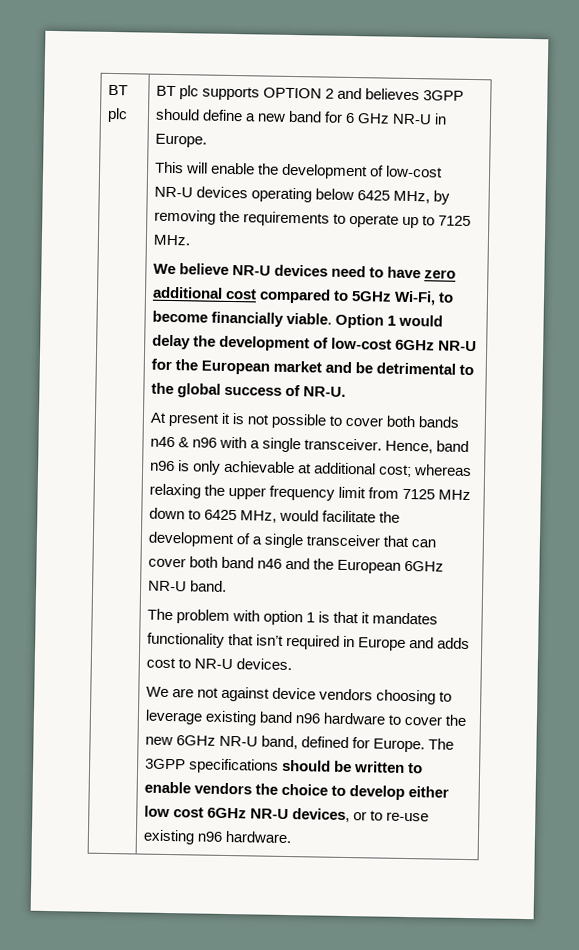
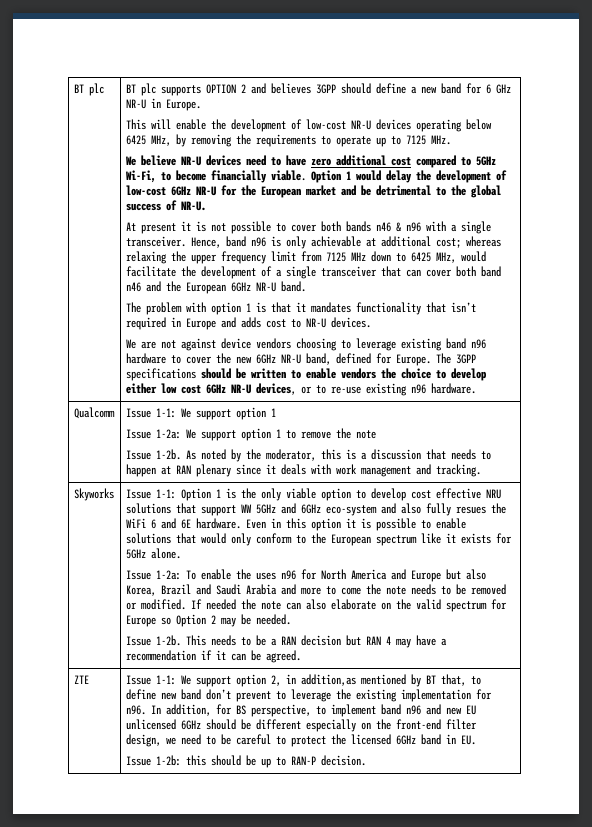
(292, 837) none -> [73,407,115,419] [125,407,276,420] [125,428,376,441] [125,449,491,462] [125,464,481,477] [73,488,114,501] [125,488,501,501] [125,503,506,516] [125,518,466,531] [125,533,512,546] [125,548,181,559] [125,569,486,582] [125,584,506,596] [125,599,507,612] [125,614,291,627] [125,635,447,648] [125,650,301,663] [73,675,89,684] [125,674,481,687] [125,689,492,702] [125,704,476,717] [125,719,477,732] [125,734,476,747] [125,755,366,768] // Qualcomm | Issue 1-1: We support option 1 // Issue 1-2a: We support option 1 to remove the note // Issue 1-2b. As noted by the moderator, this is a discussion that needs to happen at RAN plenary since it deals with work management and tracking. // Skyworks | Issue 1-1: Option 1 is the only viable option to develop cost effective NRU solutions that support WW 5GHz and 6GHz eco-system and also fully resues the WiFi 6 and 6E hardware. Even in this option it is possible to enable solutions that would only conform to the European spectrum like it exists for 5GHz alone. // Issue 1-2a: To enable the uses n96 for North America and Europe but also Korea, Brazil and Saudi Arabia and more to come the note needs to be removed or modified. If needed the note can also elaborate on the valid spectrum for Europe so Option 2 may be needed. // Issue 1-2b. This needs to be a RAN decision but RAN 4 may have a recommendation if it can be agreed. // ZTE | Issue 1-1: We support option 2, in addition,as mentioned by BT that, to define new band don’t prevent to leverage the existing implementation for n96. In addition, for BS perspective, to implement band n96 and new EU unlicensed 6GHz should be different especially on the front-end filter design, we need to be careful to protect the licensed 6GHz band in EU. // Issue 1-2b: this should be up to RAN-P decision.

